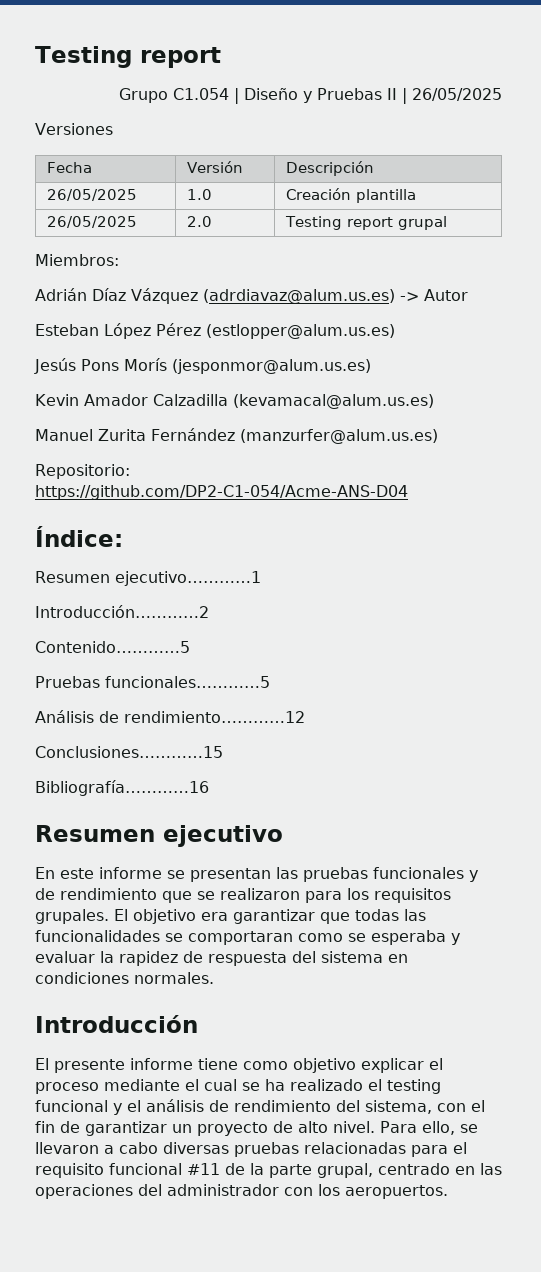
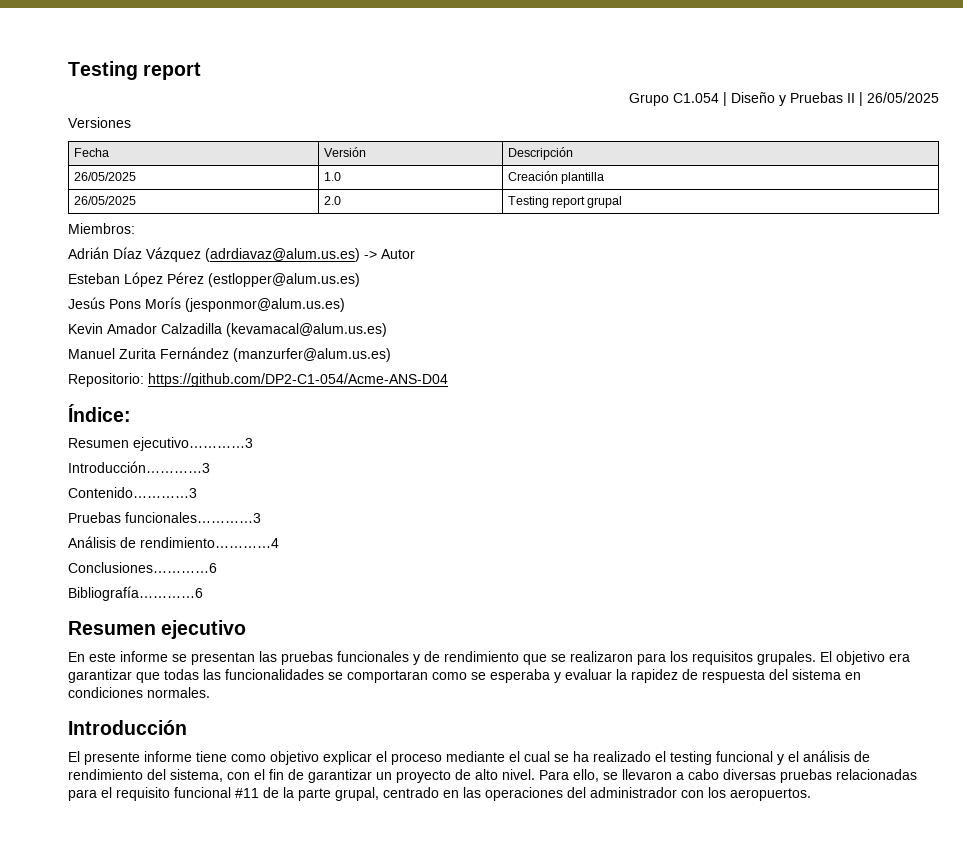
[115,571,261,586] [35,605,209,618] [35,641,190,653] [35,676,270,688] ejecutivo…………1 // Introducción…………2 // Contenido…………5 // Pruebas funcionales…………5 -> [133,437,253,451] [68,461,210,473] [68,487,197,498] [68,512,261,523] ejecutivo…………3 // Introducción…………3 // Contenido…………3 // Pruebas funcionales…………3
[124,711,305,723] [35,746,223,758] [35,780,209,796] rendimiento…………12 // Conclusiones…………15 // Bibliografía…………16 -> [140,537,279,548] [68,562,217,573] [68,586,203,601] rendimiento…………4 // Conclusiones…………6 // Bibliografía…………6

